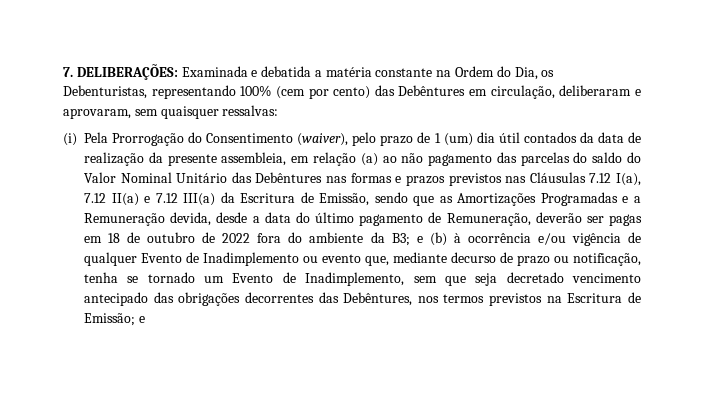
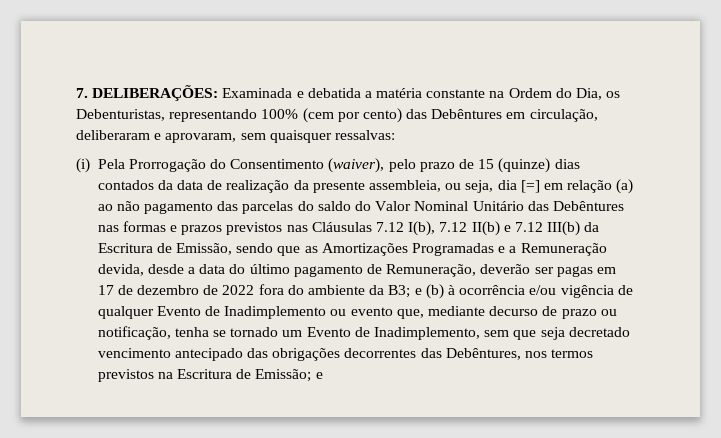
[434,132,520,146] 1 (um) dia útil -> [478,158,580,173] 15 (quinze) dias
(287, 159) none -> [445,180,540,193] ou seja, dia [=]
[616,173,642,186] [84,193,139,206] I(a), 7.12 II(a) -> [408,221,500,236] I(b), 7.12 II(b)
[183,193,216,206] III(a) -> [547,221,581,236] III(b)
[108,232,196,243] 18 de outubro -> [97,285,200,295] 17 de dezembro

